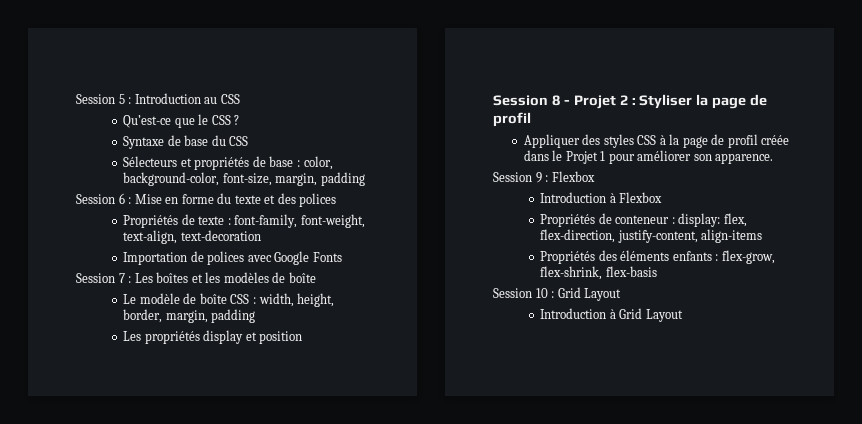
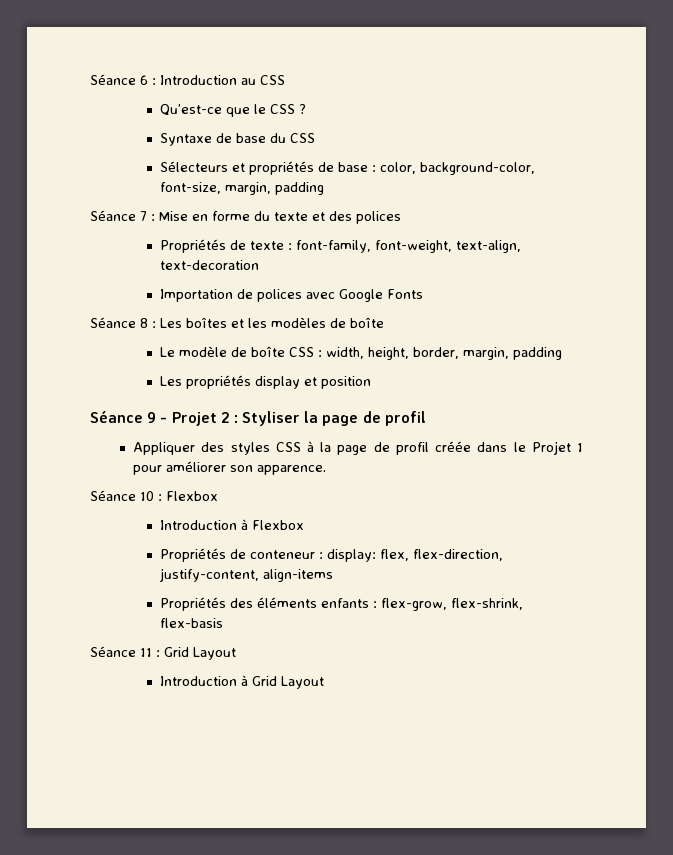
[76,94,125,104] Session 5 -> [90,74,148,85] Séance 6
[76,193,125,204] Session 6 -> [90,210,147,221] Séance 7
[76,273,125,283] Session 7 -> [90,317,148,328] Séance 8
[493,95,560,106] Session 8 -> [90,411,157,423] Séance 9
[493,172,542,183] Session 9 -> [90,490,154,501] Séance 10
[493,288,548,298] Session 10 -> [90,646,152,657] Séance 11

